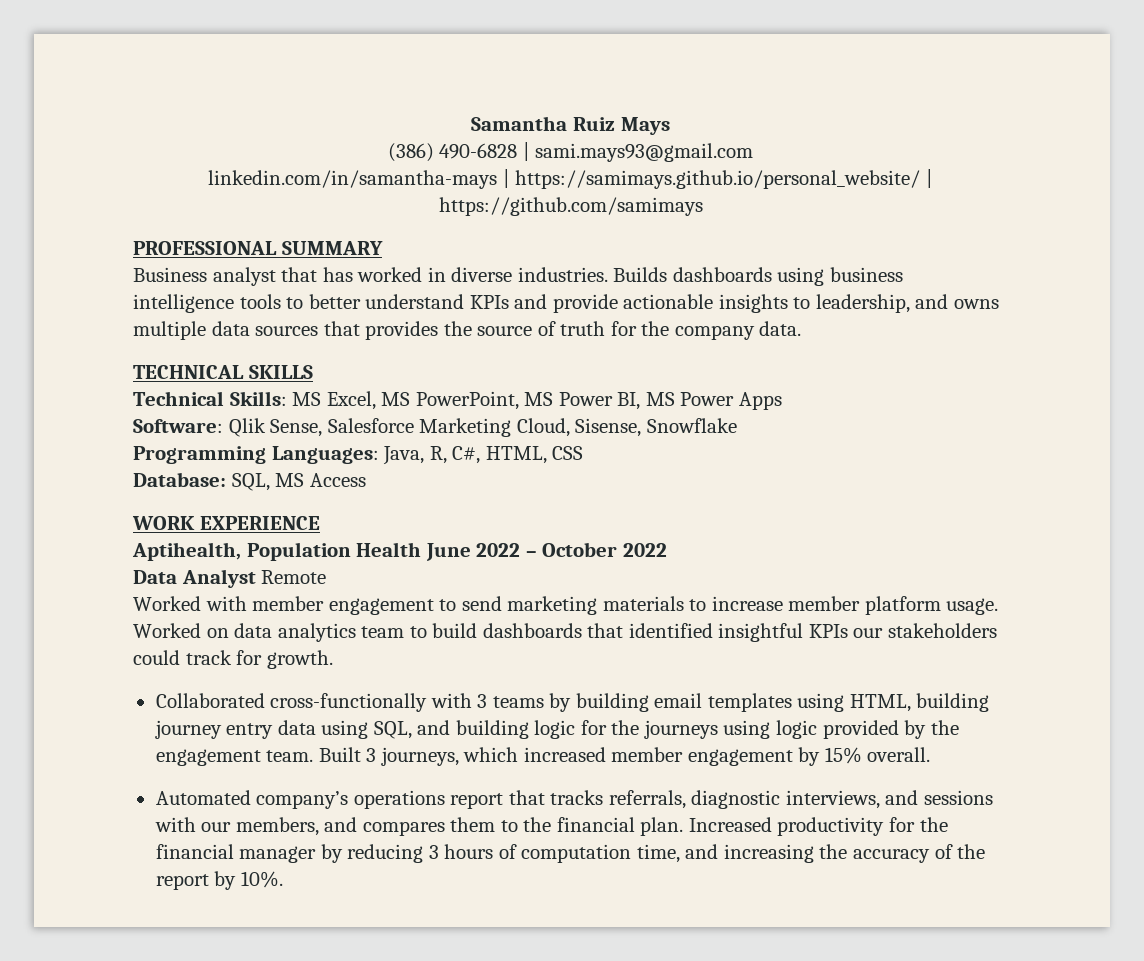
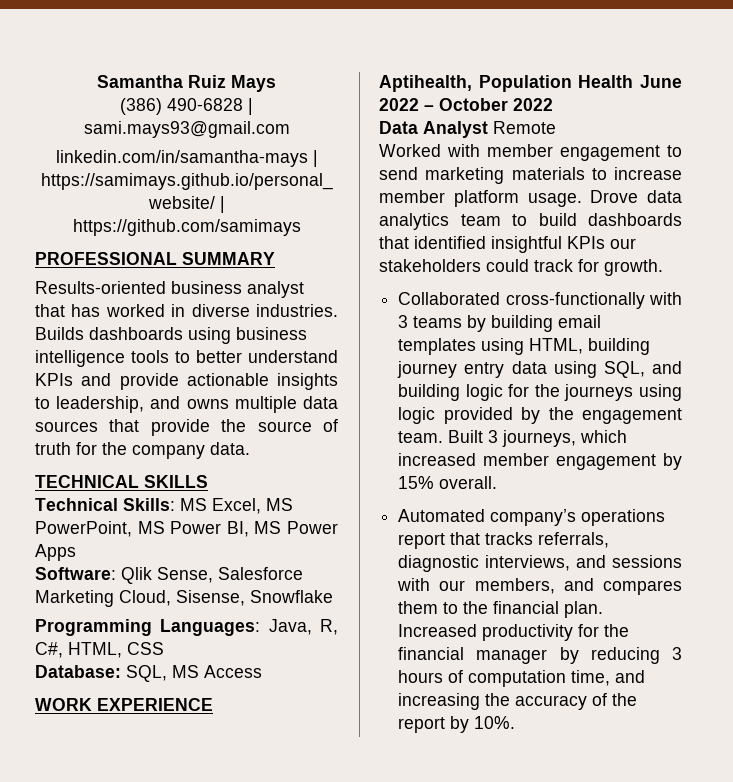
[133,267,207,282] Business -> [35,281,242,294] Results-oriented business
[365,321,439,340] provides -> [150,419,210,436] provide
[133,623,229,638] Worked on -> [590,190,639,203] Drove

